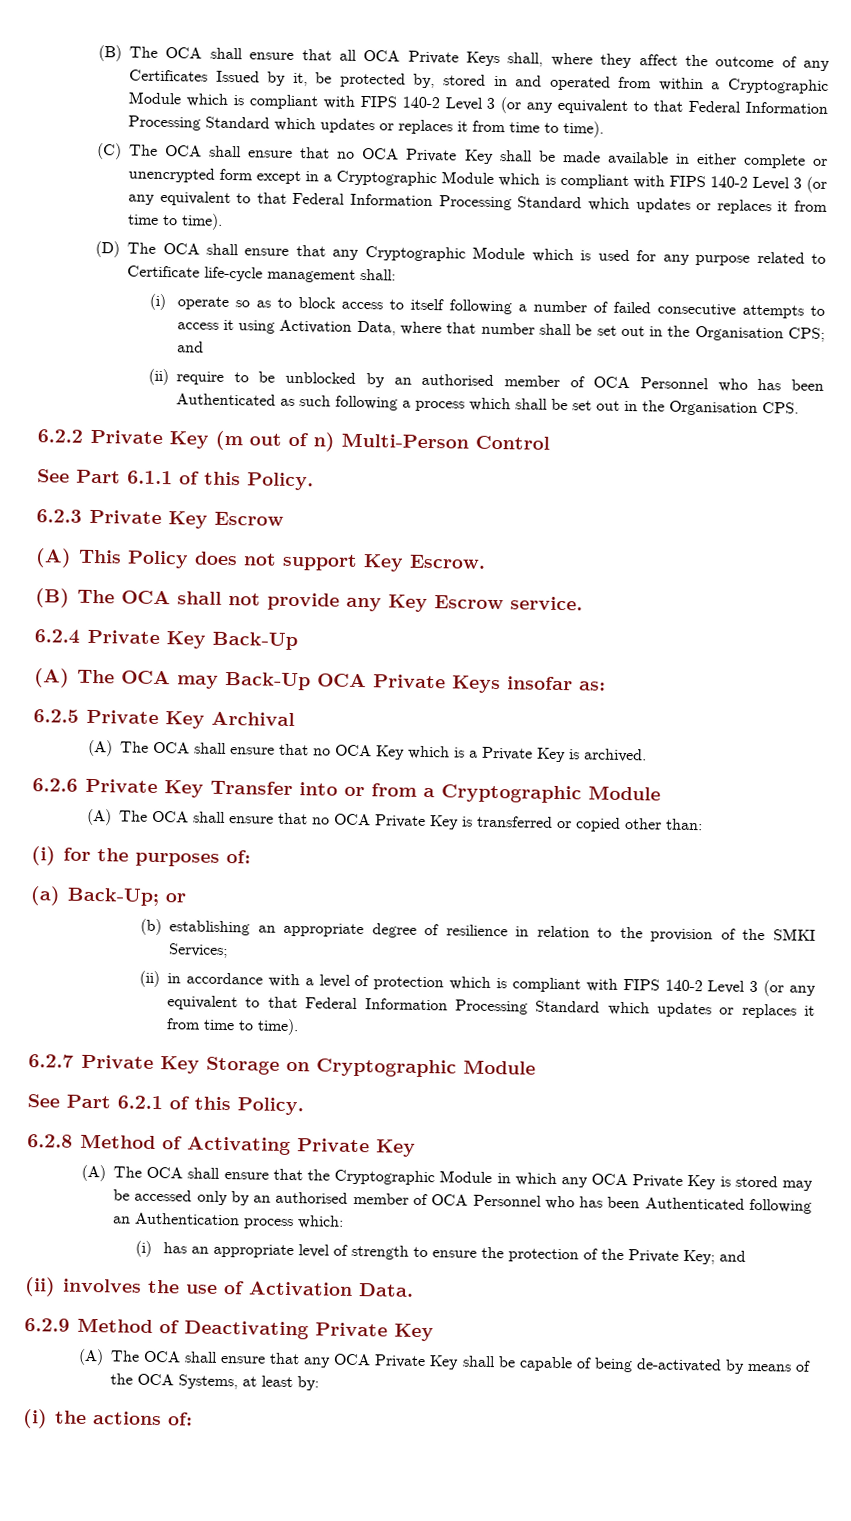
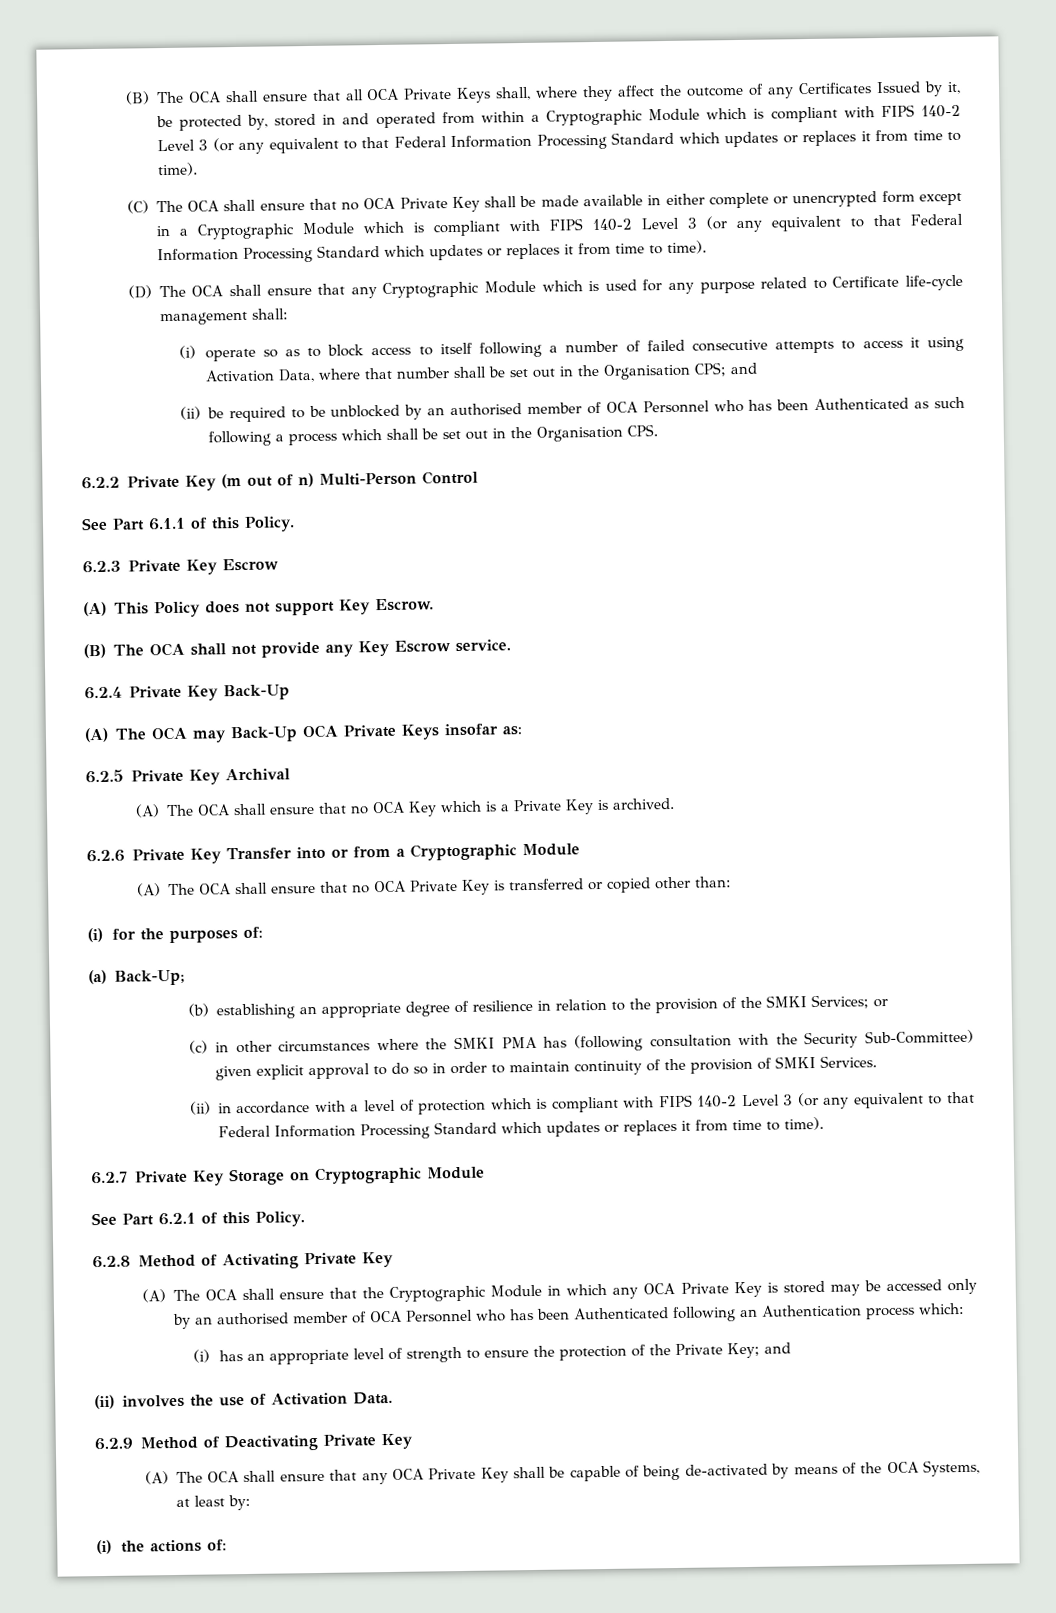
[176,371,225,385] require -> [206,406,286,423] be required
[165,893,186,903] or -> (185, 977) none
(229, 951) none -> [872,998,888,1008] [189,1029,974,1054] [214,1055,877,1081] or // (c) in other circumstances where the SMKI PMA has (following consultation with the Security Sub-Committee) given explicit approval to do so in order to maintain continuity of the provision of SMKI Services.

